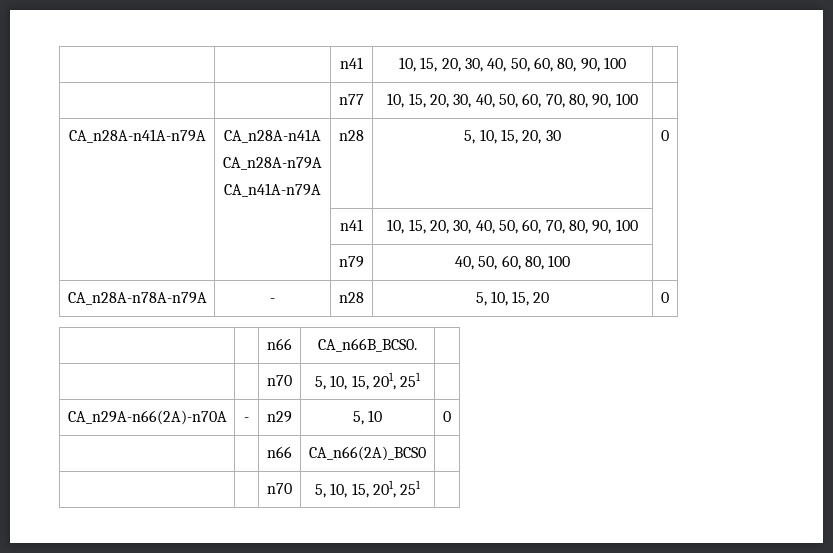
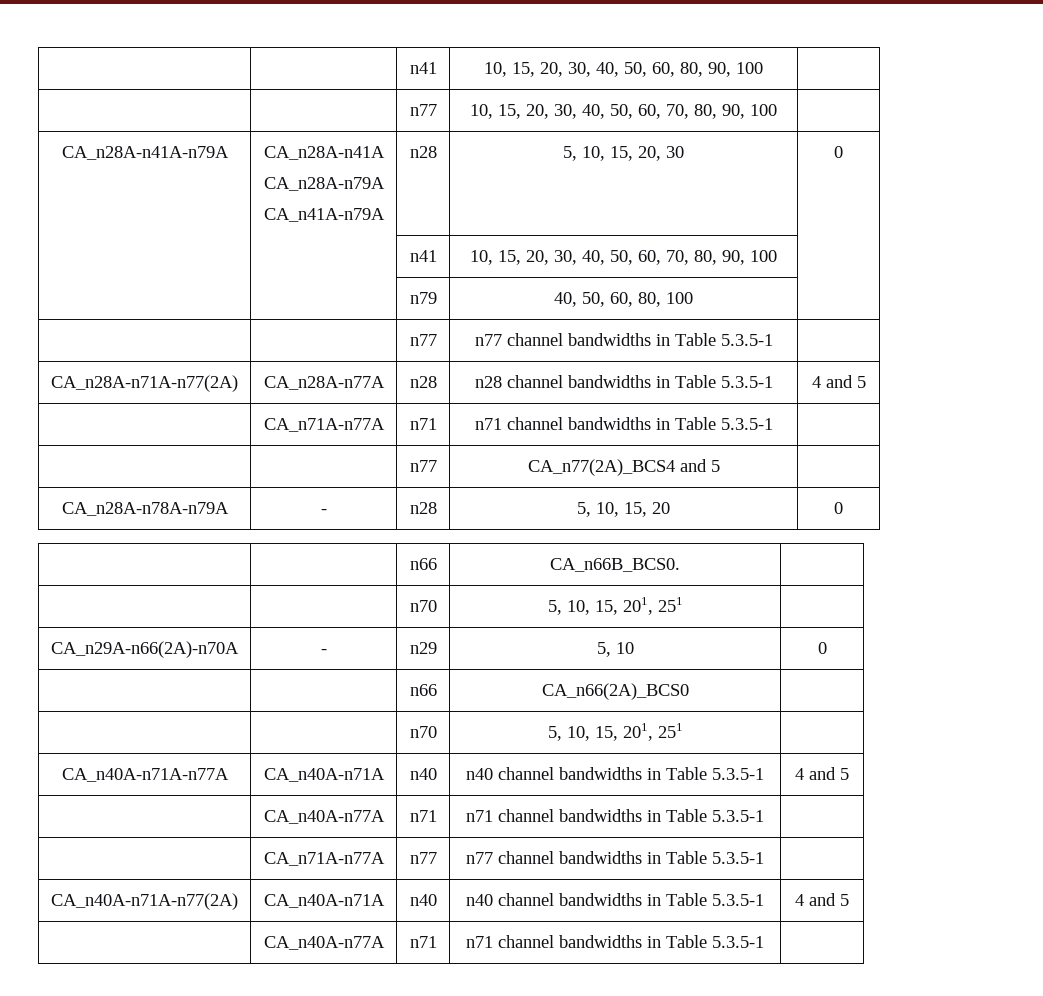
(571, 261) none -> [409,334,437,346] [474,333,773,346] [50,375,238,392] [263,376,385,390] [409,376,437,388] [474,375,773,388] [811,375,866,388] [263,418,385,432] [409,418,437,430] [474,417,773,430] [409,460,437,472] [527,459,720,476] // | | n77 | n77 channel bandwidths in Table 5.3.5-1 | // CA_n28A-n71A-n77(2A) | CA_n28A-n77A | n28 | n28 channel bandwidths in Table 5.3.5-1 | 4 and 5 // | CA_n71A-n77A | n71 | n71 channel bandwidths in Table 5.3.5-1 | // | | n77 | CA_n77(2A)_BCS4 and 5 |
(422, 487) none -> [61,768,229,782] [263,768,385,782] [409,768,437,780] [466,767,764,780] [795,767,849,780] [263,810,385,824] [409,810,437,822] [466,809,764,822] [263,852,385,866] [409,852,437,864] [466,851,764,864] [50,893,238,910] [263,894,385,908] [409,894,437,906] [466,893,764,906] [795,893,849,906] [263,936,385,950] [409,936,437,948] [466,935,764,948] // CA_n40A-n71A-n77A | CA_n40A-n71A | n40 | n40 channel bandwidths in Table 5.3.5-1 | 4 and 5 // | CA_n40A-n77A | n71 | n71 channel bandwidths in Table 5.3.5-1 | // | CA_n71A-n77A | n77 | n77 channel bandwidths in Table 5.3.5-1 | // CA_n40A-n71A-n77(2A) | CA_n40A-n71A | n40 | n40 channel bandwidths in Table 5.3.5-1 | 4 and 5 // | CA_n40A-n77A | n71 | n71 channel bandwidths in Table 5.3.5-1 |

